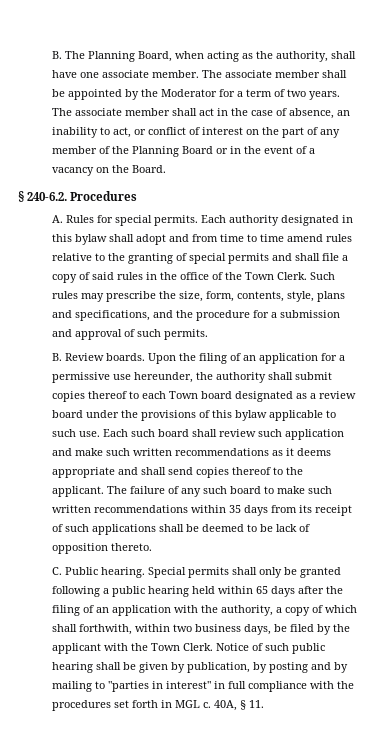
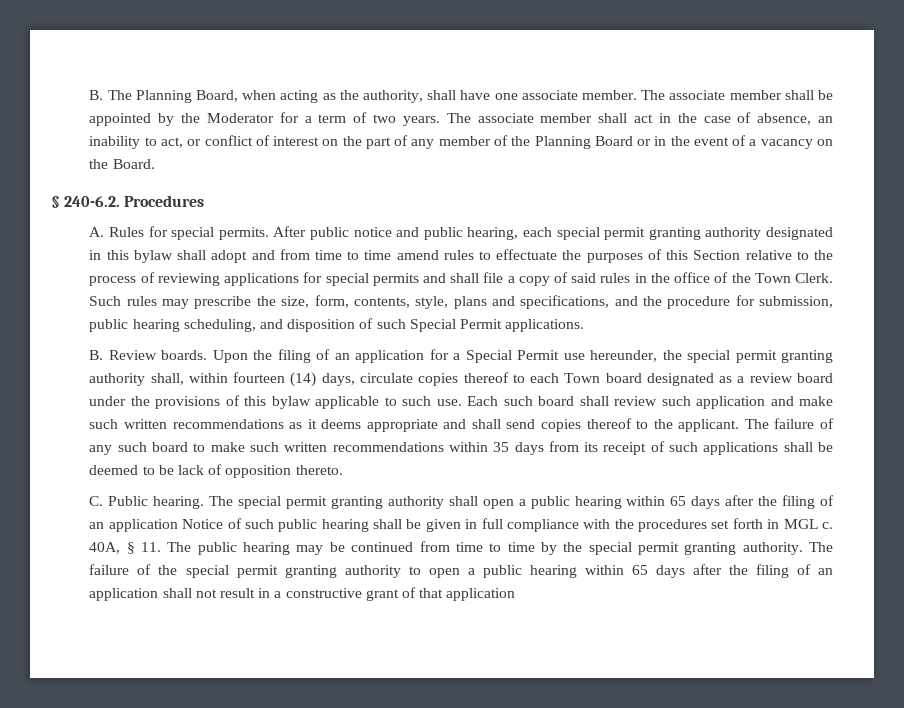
[201,215,227,223] Each -> [273,226,701,240] After public notice and public hearing, each special permit granting
[52,253,188,264] relative to the granting of -> [479,249,833,263] [89,272,323,286] to effectuate the purposes of this Section relative to the process of reviewing applications for
[271,310,341,318] [52,329,209,340] a submission and approval of such permits. -> [758,296,833,308] [89,318,585,332] submission, public hearing scheduling, and disposition of such Special Permit applications.
[52,372,111,383] permissive -> [465,350,560,363] Special Permit
[216,372,333,383] authority shall submit -> [687,350,833,363] [89,372,414,387] special permit granting authority shall, within fourteen (14) days, circulate
[148,567,342,578] [52,586,344,597] [52,605,358,616] [52,624,351,635] [52,643,214,654] Special permits shall only be granted following a public hearing held within 65 days after the filing of an application with the authority, a copy of which shall forthwith, within two business days, be filed by the applicant with the Town Clerk. -> [209,495,835,509] [89,519,178,532] The special permit granting authority shall open a public hearing within 65 days after the filing of an application
[171,662,349,673] [52,681,212,692] by publication, by posting and by mailing to "parties in interest" -> (461, 525) none
(265, 704) none -> [167,541,834,555] [89,564,833,578] [89,587,516,601] The public hearing may be continued from time to time by the special permit granting authority. The failure of the special permit granting authority to open a public hearing within 65 days after the filing of an application shall not result in a constructive grant of that application

